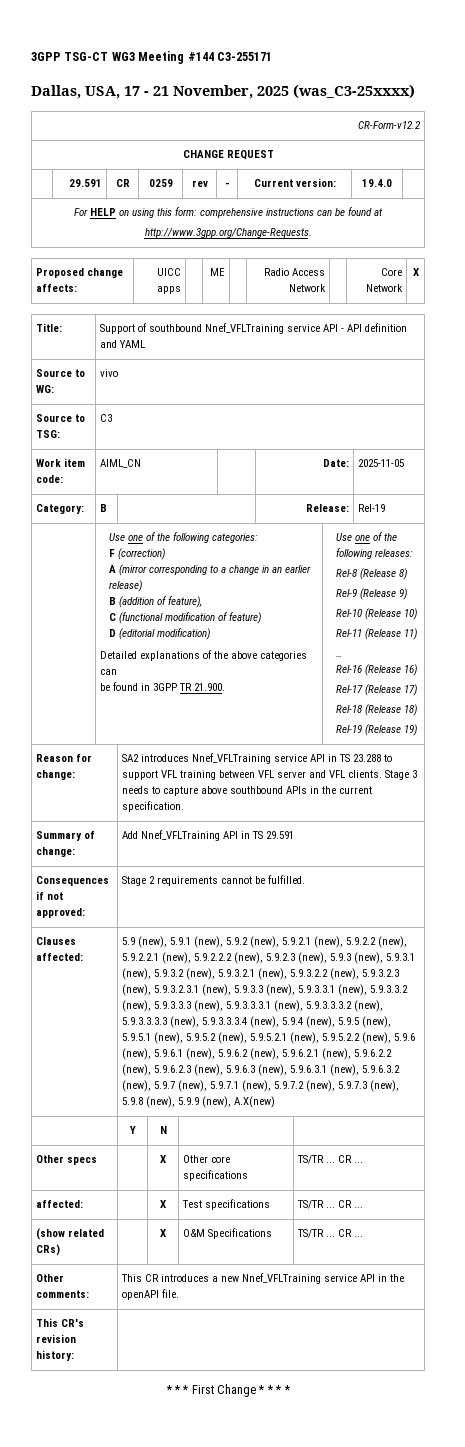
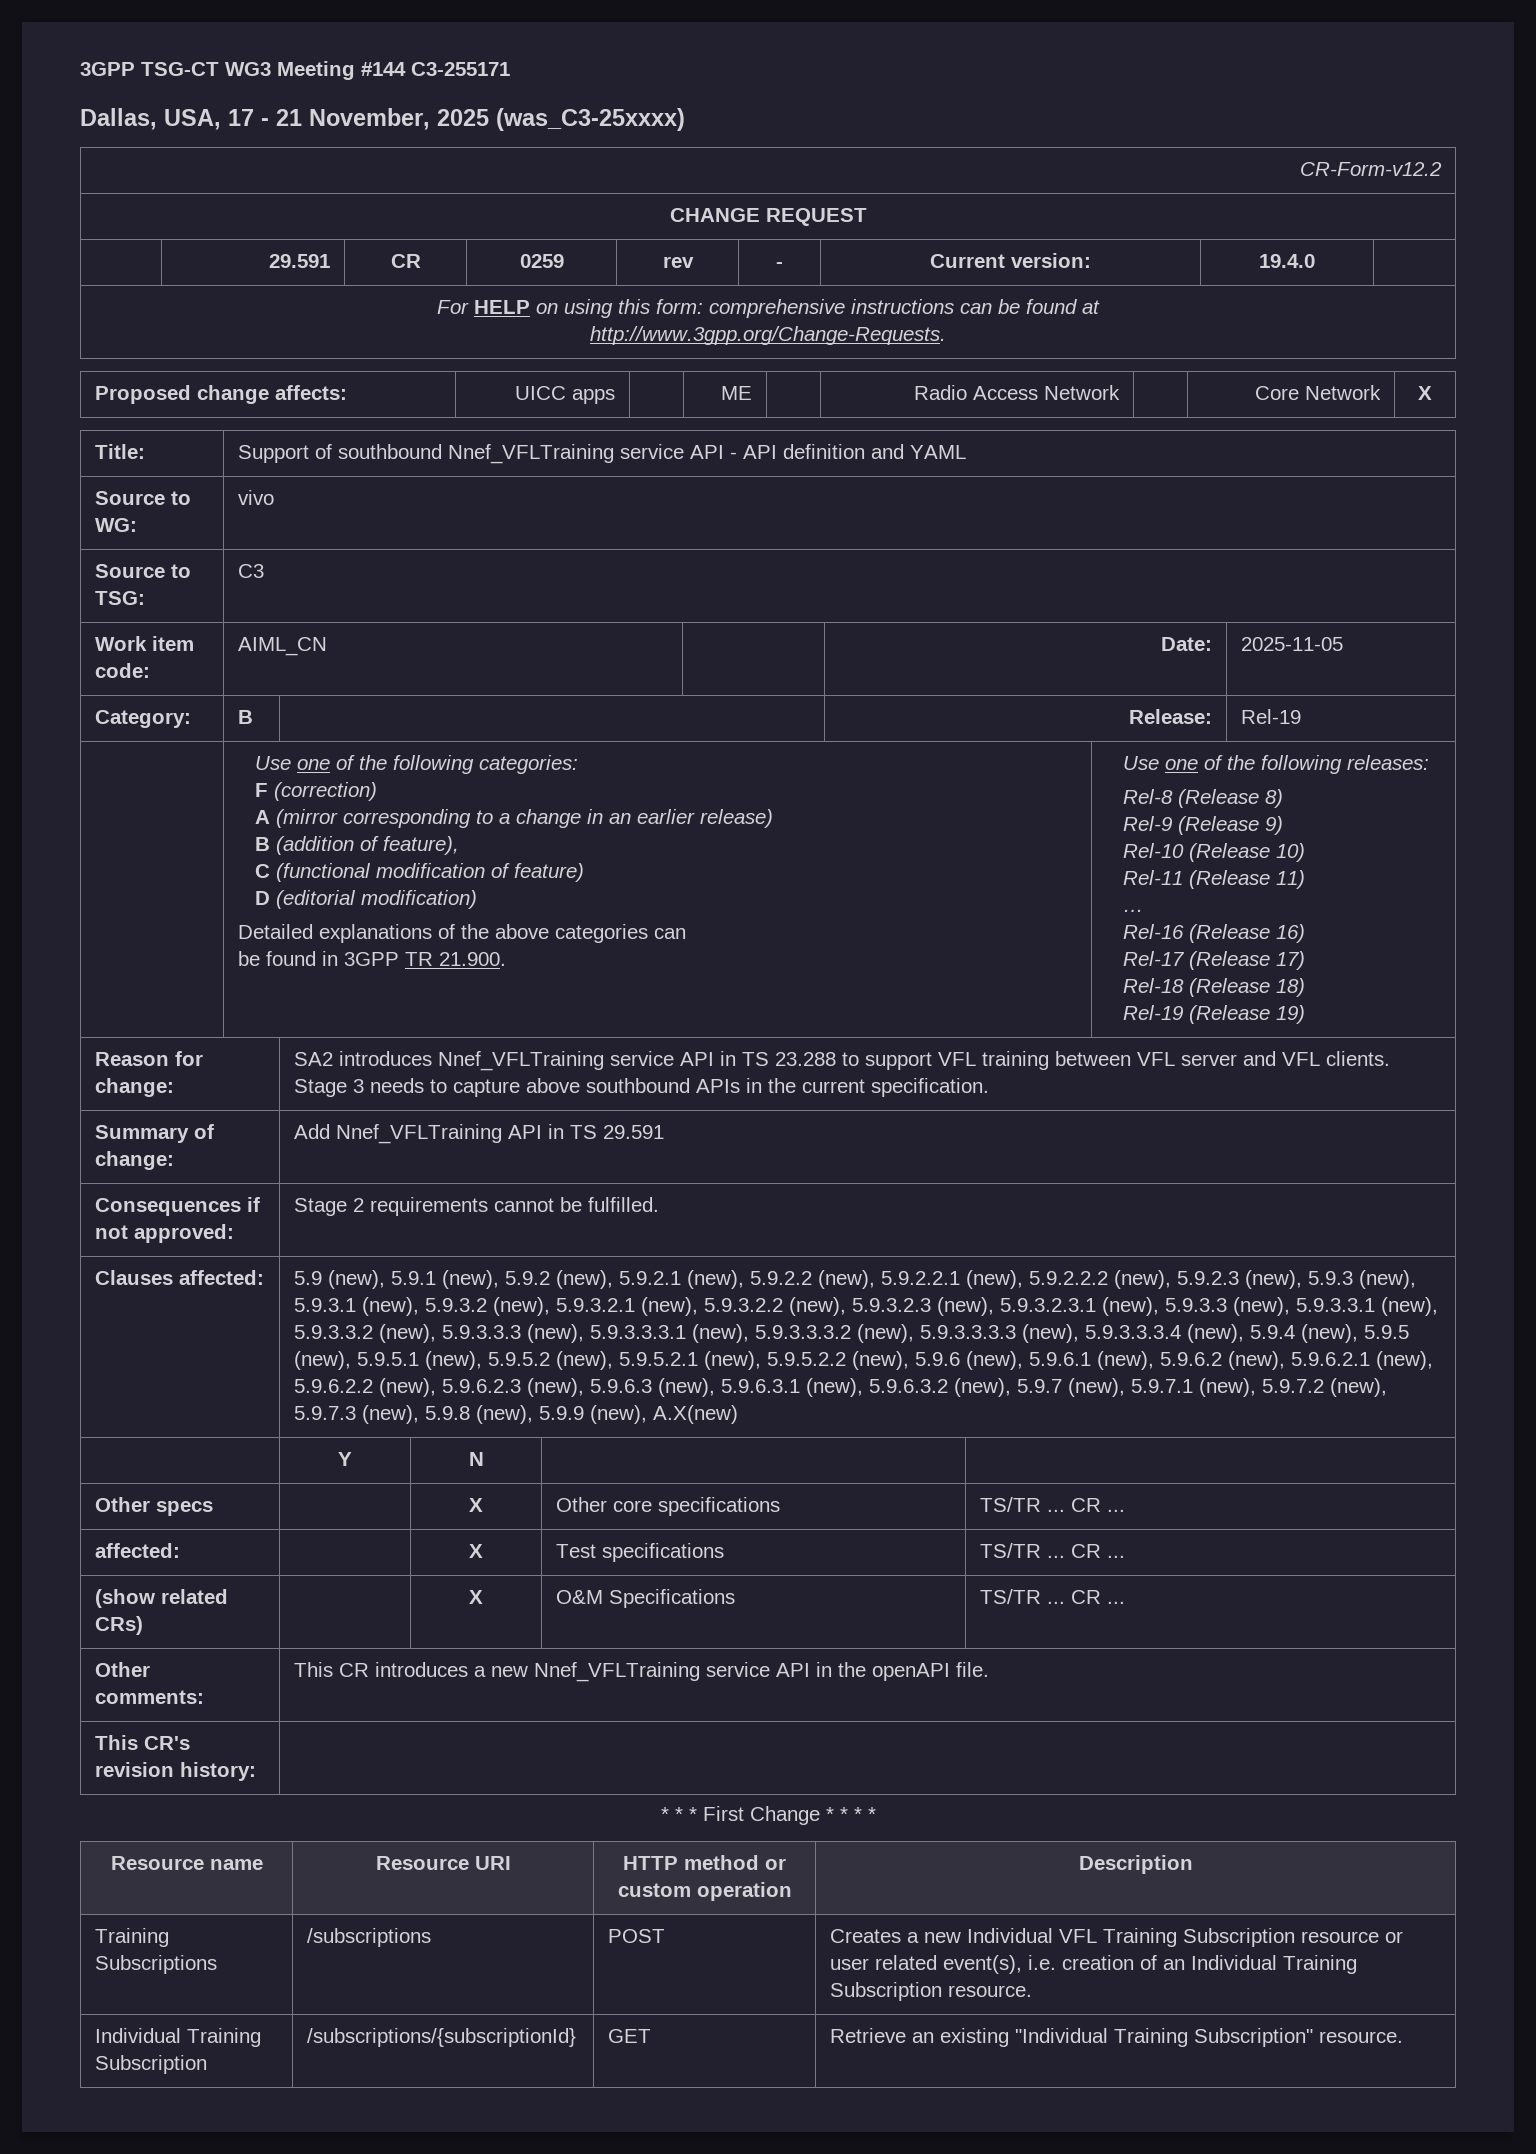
(291, 1389) none -> [110,1856,263,1870] [375,1856,511,1870] [623,1855,786,1870] [617,1882,792,1901] [1078,1855,1193,1874] [95,1928,170,1947] [95,1955,218,1974] [307,1928,432,1947] [608,1929,666,1943] [830,1928,1404,1947] [830,1955,1358,1974] [830,1982,1033,2001] [95,2028,262,2047] [95,2055,208,2074] [307,2028,577,2047] [608,2029,652,2043] [830,2028,1404,2047] // Resource name | Resource URI | HTTP method or custom operation | Description // Training Subscriptions | /subscriptions | POST | Creates a new Individual VFL Training Subscription resource or user related event(s), i.e. creation of an Individual Training Subscription resource. // Individual Training Subscription | /subscriptions/{subscriptionId} | GET | Retrieve an existing "Individual Training Subscription" resource.

